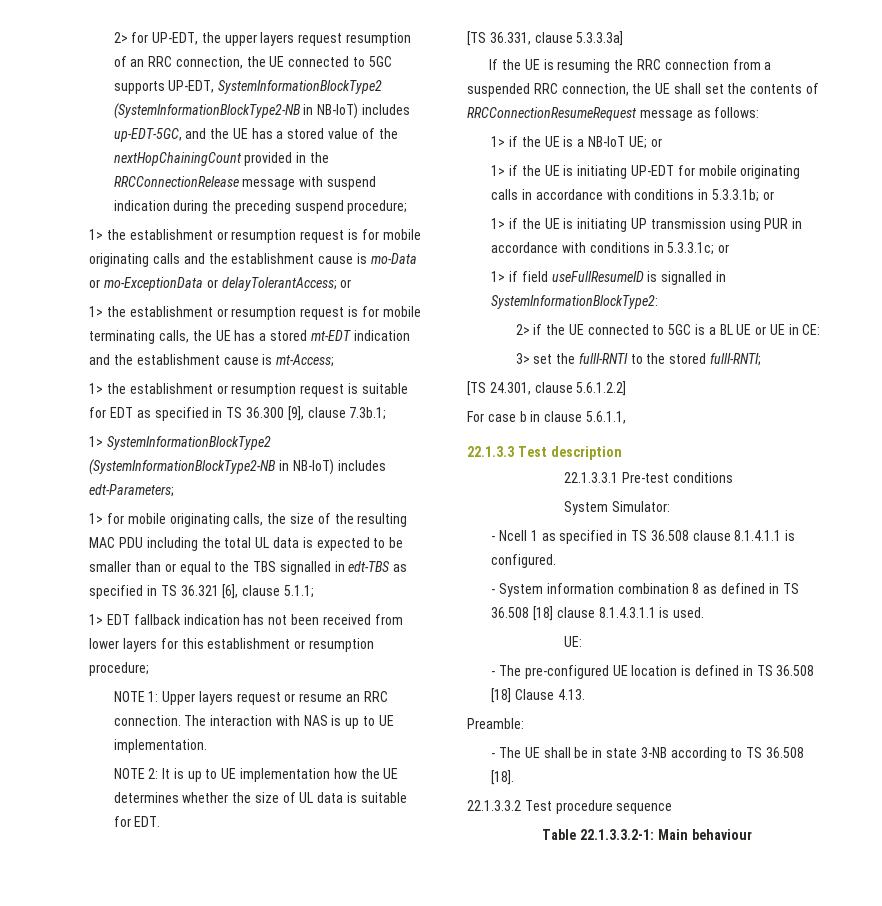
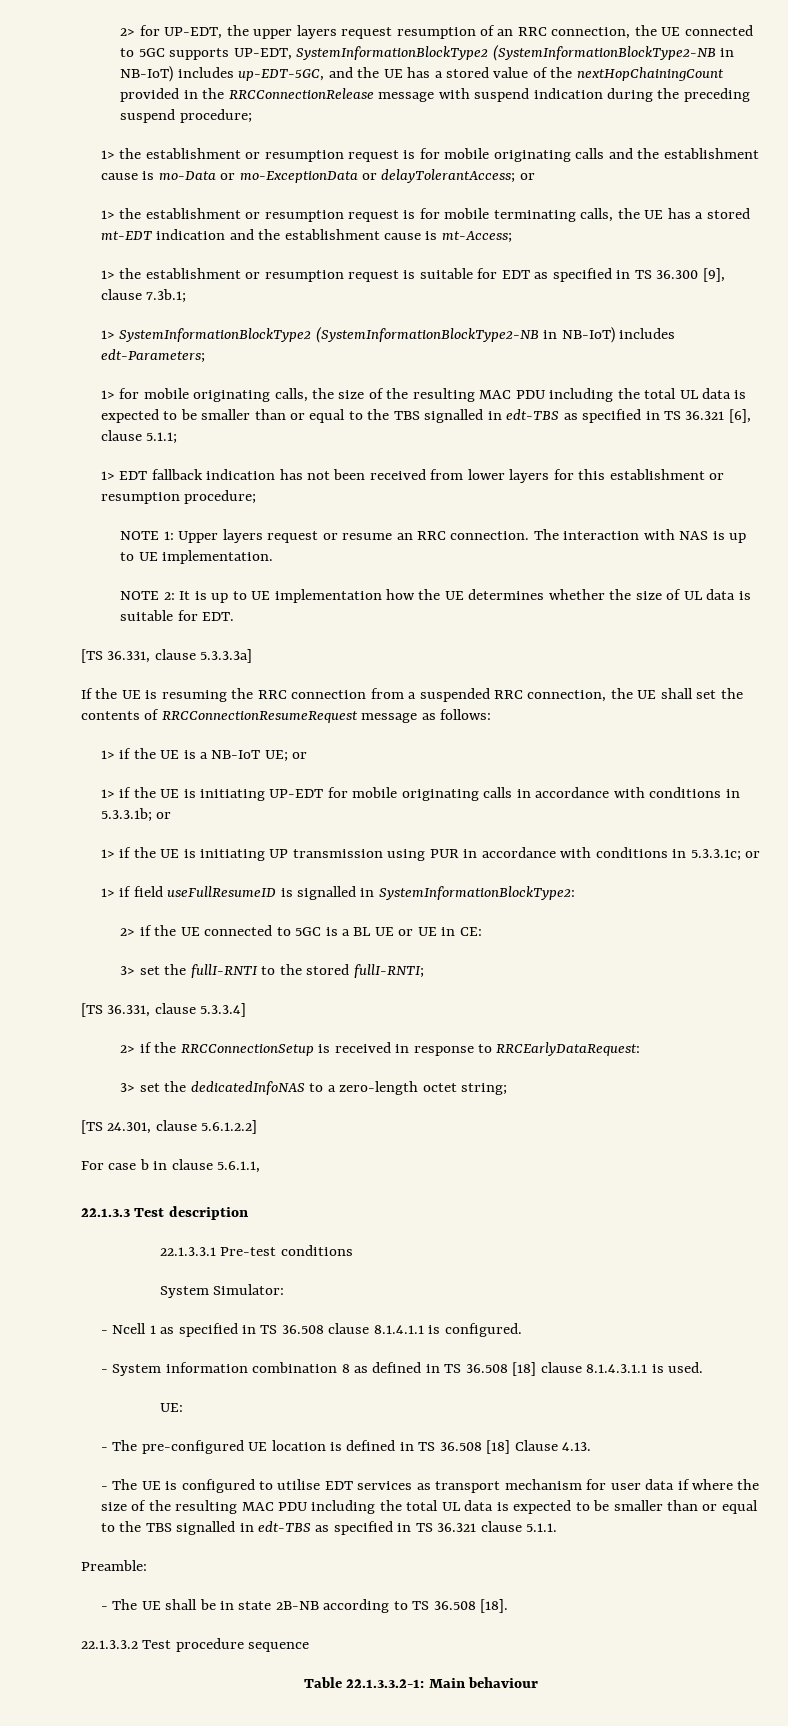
(761, 359) none -> [81,1003,247,1017] [120,1042,641,1056] [120,1081,508,1095] // [TS 36.331, clause 5.3.3.4] // 2> if the RRCConnectionSetup is received in response to RRCEarlyDataRequest: // 3> set the dedicatedInfoNAS to a zero-length octet string;
(585, 694) none -> [100,1479,760,1493] [100,1500,758,1514] [100,1521,558,1535] // - The UE is configured to utilise EDT services as transport mechanism for user data if where the size of the resulting MAC PDU including the total UL data is expected to be smaller than or equal to the TBS signalled in edt-TBS as specified in TS 36.321 clause 5.1.1.
[640,747,667,758] 3-NB -> [275,1601,319,1610] 2B-NB

